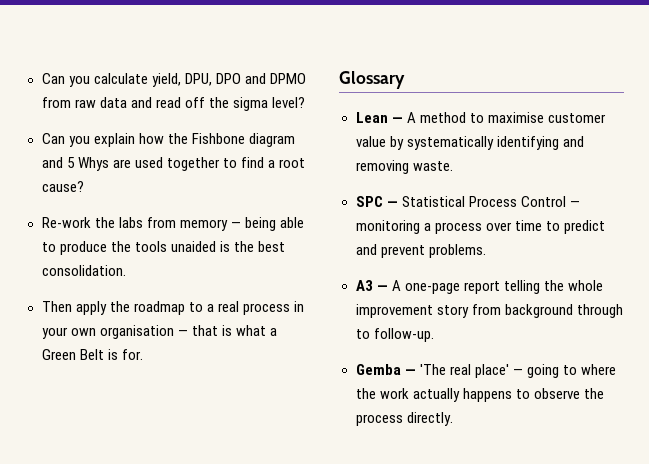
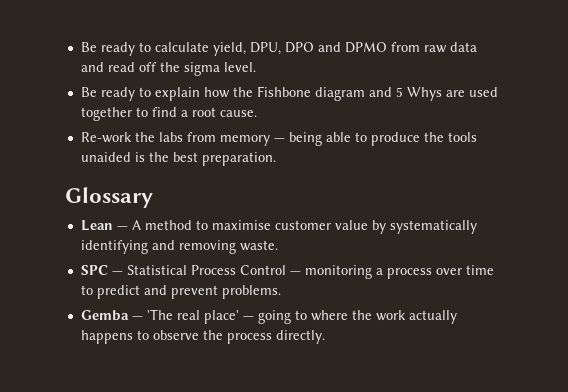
[41,73,90,87] Can you -> [80,42,151,56] Be ready to
[271,97,305,108] [41,133,90,147] level? // Can you -> [223,62,256,72] [80,87,151,101] level. // Be ready to
[41,181,84,192] cause? -> [219,110,257,117] cause.
[41,265,126,276] [41,301,304,315] [41,325,277,339] [41,349,143,360] consolidation. // Then apply the roadmap to a real process in your own organisation — that is what a Green Belt is for. -> [201,152,276,166] preparation.
[355,280,603,294] [355,304,623,318] [355,328,434,342] // A3 — A one-page report telling the whole improvement story from background through to follow-up. -> (281, 292) none

